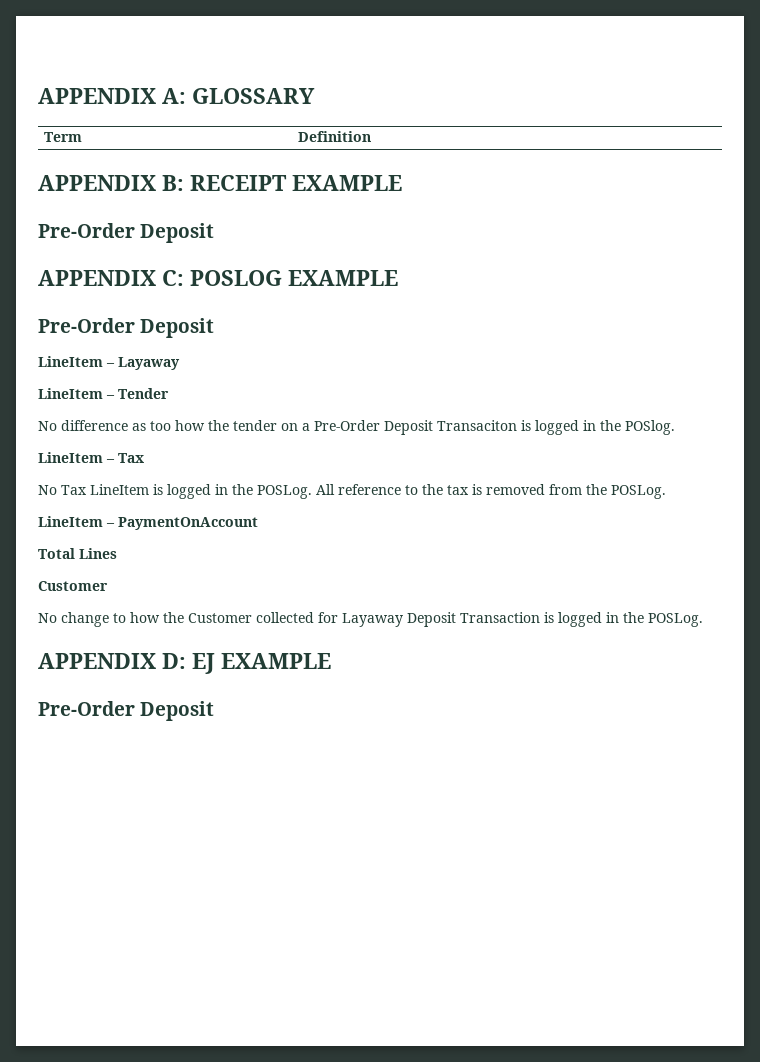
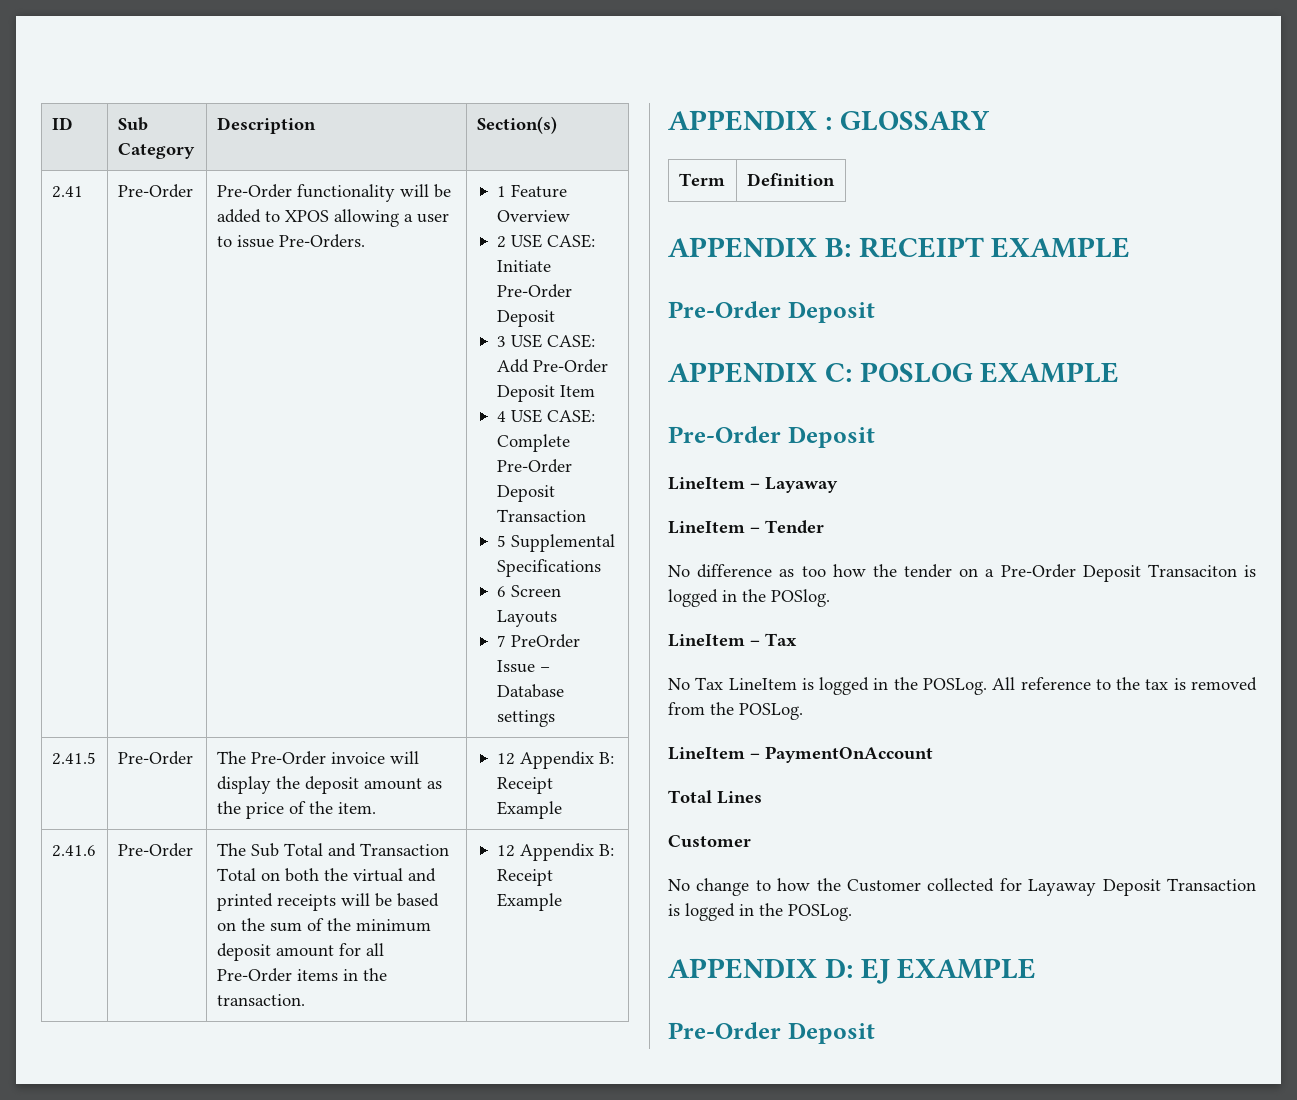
[38,88,186,104] APPENDIX A: -> [51,117,73,130] [117,117,148,131] [117,143,195,159] [216,117,316,134] [476,116,557,134] [51,186,83,198] [117,184,193,198] [216,184,451,202] [216,209,449,227] [216,234,365,248] [496,184,567,198] [496,210,570,222] [496,234,595,248] [496,260,551,272] [496,284,572,298] [496,310,555,327] [496,334,595,348] [496,359,608,373] [496,385,595,402] [496,409,595,423] [496,434,570,452] [496,459,572,473] [496,485,555,502] [496,509,586,522] [496,534,615,552] [496,559,601,577] [496,585,561,597] [496,610,557,627] [496,634,580,648] [496,660,550,673] [496,684,564,698] [496,710,555,727] [51,752,96,765] [117,751,193,765] [216,751,419,765] [216,776,442,794] [216,801,376,819] [496,751,614,769] [496,777,553,794] [496,801,562,819] [51,845,96,857] [117,843,193,857] [216,843,449,857] [216,868,436,882] [216,893,439,911] [216,918,431,932] [216,943,384,961] [216,968,387,982] [216,994,305,1006] [496,843,614,861] [496,869,553,886] [496,893,562,911] [668,110,832,131] ID | Sub Category | Description | Section(s) // 2.41 | Pre-Order | Pre-Order functionality will be added to XPOS allowing a user to issue Pre-Orders. | 1 Feature Overview // 2 USE CASE: Initiate Pre-Order Deposit // 3 USE CASE: Add Pre-Order Deposit Item // 4 USE CASE: Complete Pre-Order Deposit Transaction // 5 Supplemental Specifications // 6 Screen Layouts // 7 PreOrder Issue – Database settings // 2.41.5 | Pre-Order | The Pre-Order invoice will display the deposit amount as the price of the item. | 12 Appendix B: Receipt Example // 2.41.6 | Pre-Order | The Sub Total and Transaction Total on both the virtual and printed receipts will be based on the sum of the minimum deposit amount for all Pre-Order items in the transaction. | 12 Appendix B: Receipt Example // APPENDIX :

